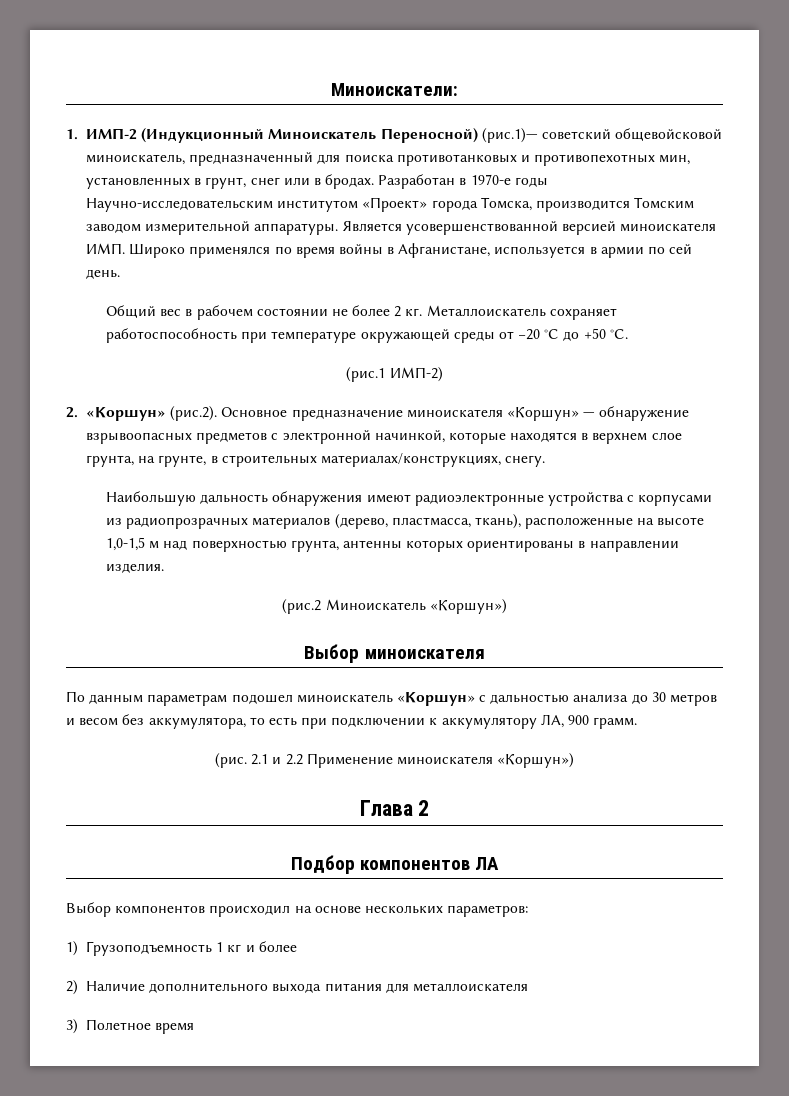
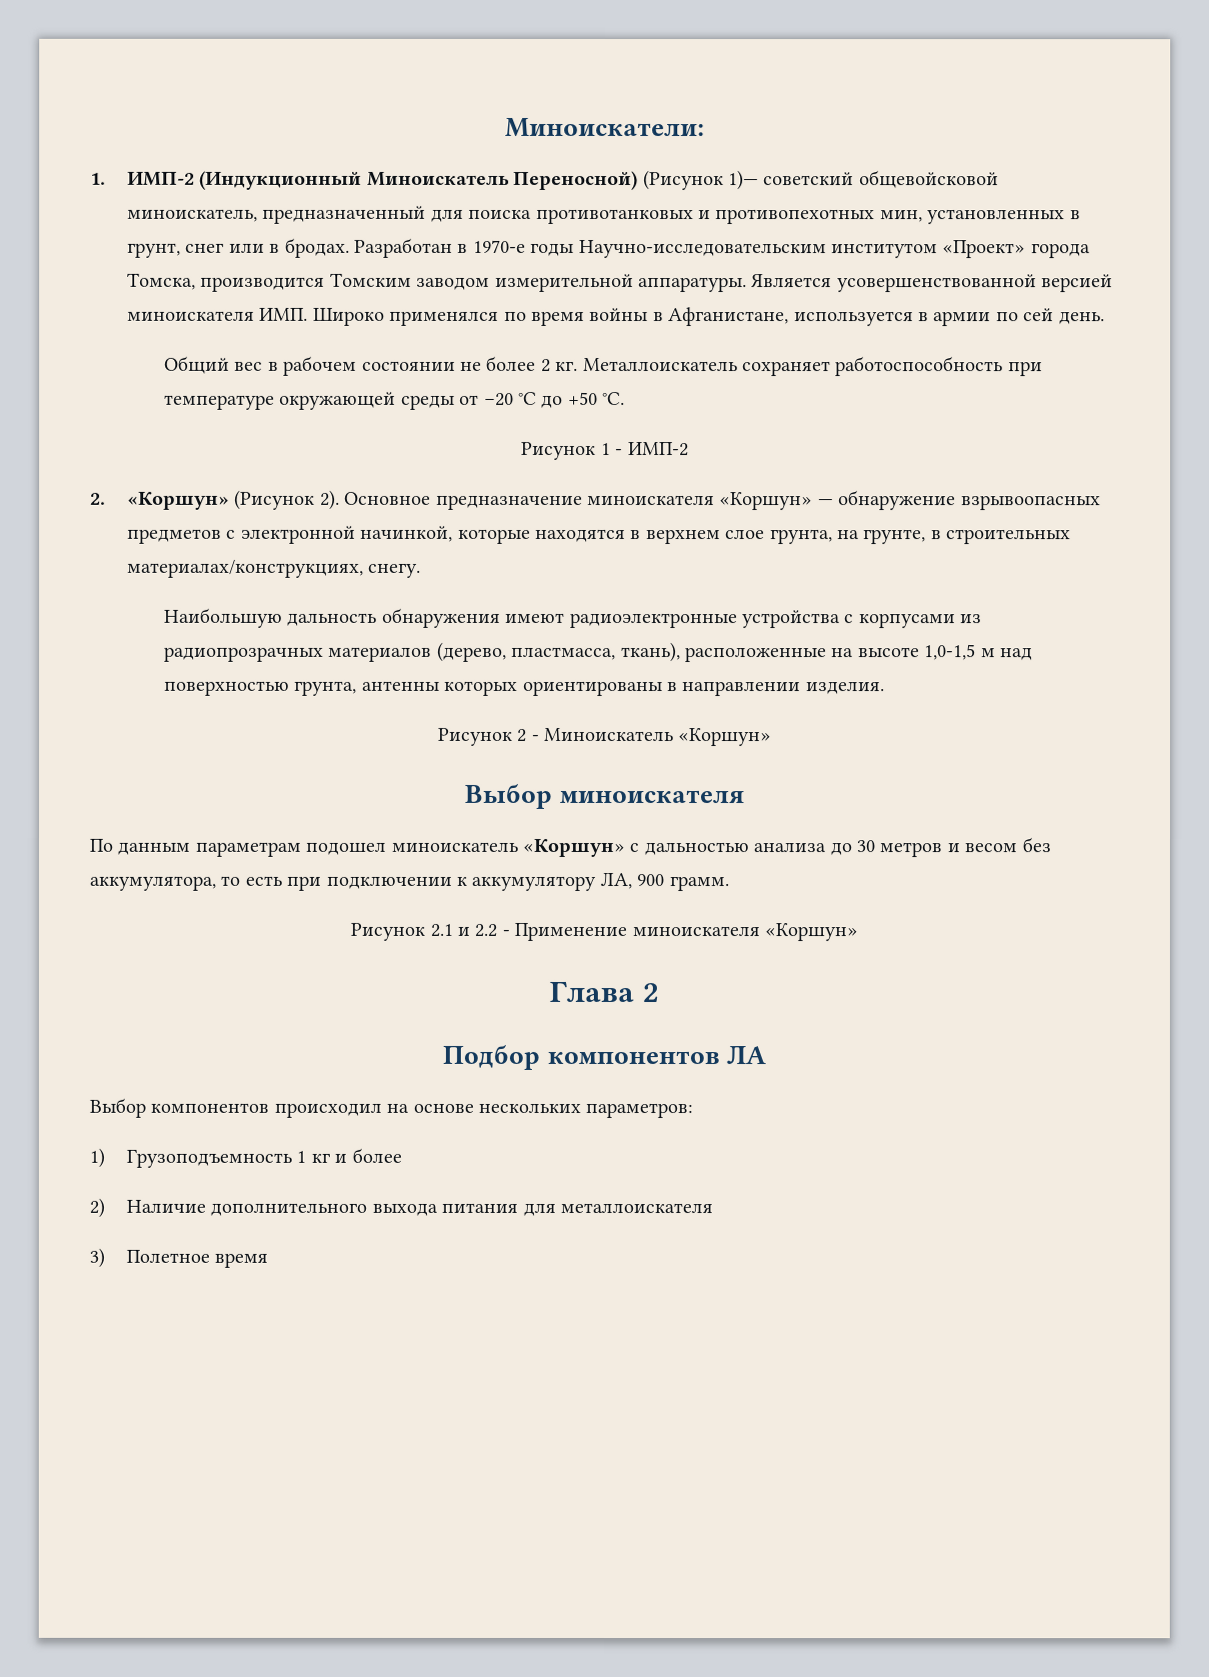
[481,128,538,143] (рис.1)— -> [642,170,759,191] (Рисунок 1)—
[346,367,443,382] (рис.1 ИМП-2) -> [521,441,689,460] Рисунок 1 - ИМП-2
[170,406,218,421] (рис.2). -> [234,489,340,510] (Рисунок 2).
[282,599,507,614] (рис.2 Миноискатель «Коршун») -> [437,727,773,747] Рисунок 2 - Миноискатель «Коршун»
[214,753,247,768] (рис. -> [350,922,426,941] Рисунок
(303, 759) none -> [501,929,510,936] -
[497,753,575,768] «Коршун») -> [763,923,858,942] «Коршун»

